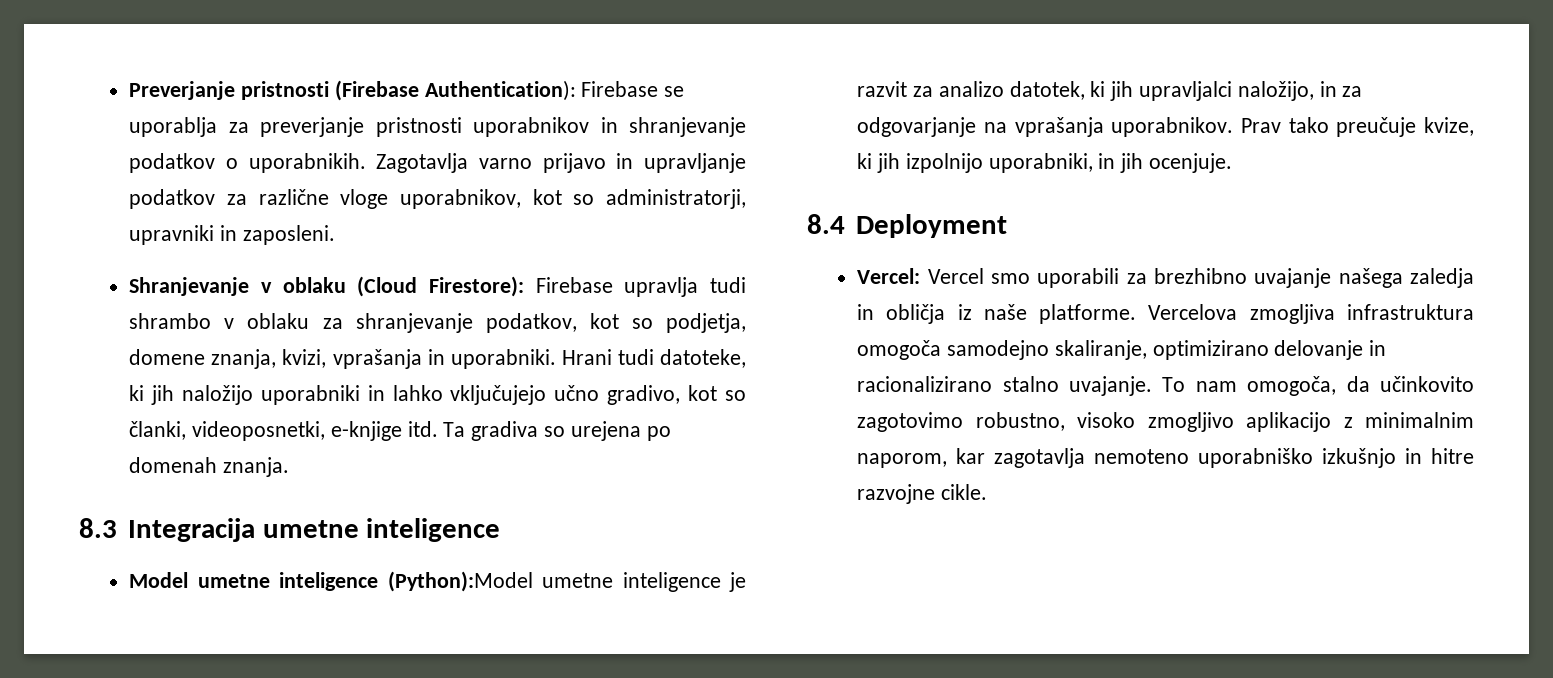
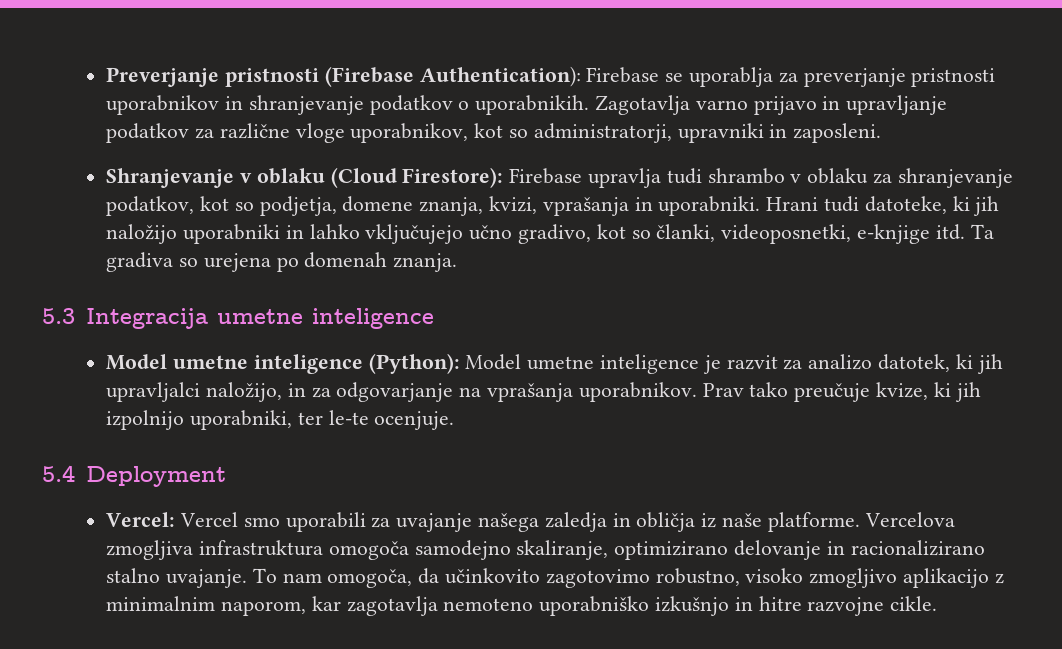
[79,518,117,538] 8.3 -> [42,308,75,324] 5.3
[387,571,533,592] (Python):Model -> [368,353,522,374] (Python): Model
[1098,153,1144,173] in jih -> [297,410,369,425] ter le-te
[807,214,845,234] 8.4 -> [42,465,75,482] 5.4
[1153,268,1247,284] brezhibno -> (391, 522) none

